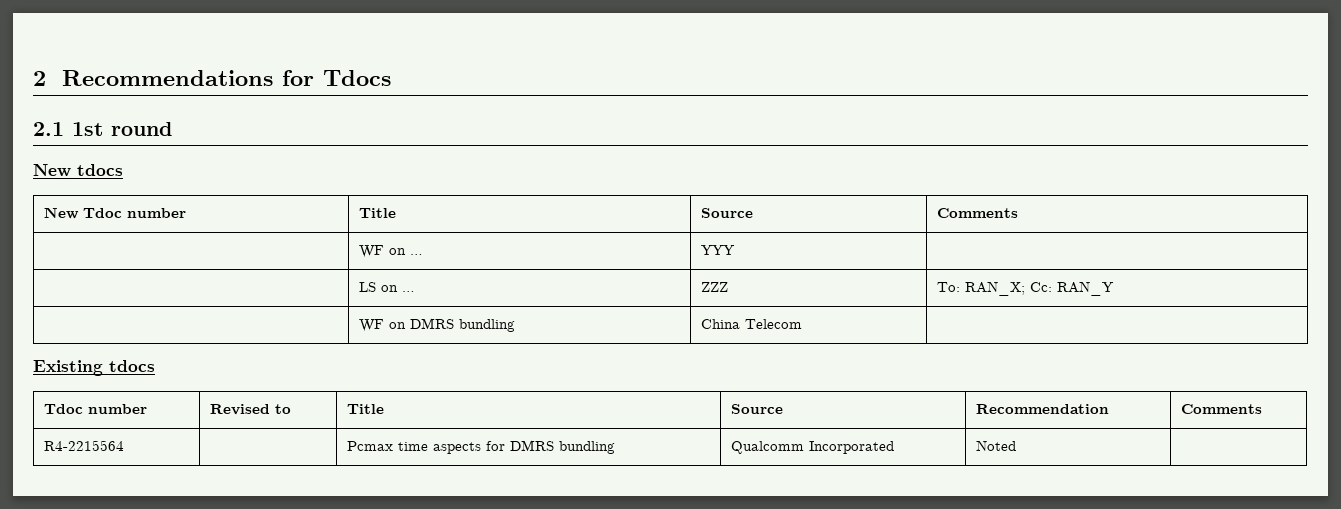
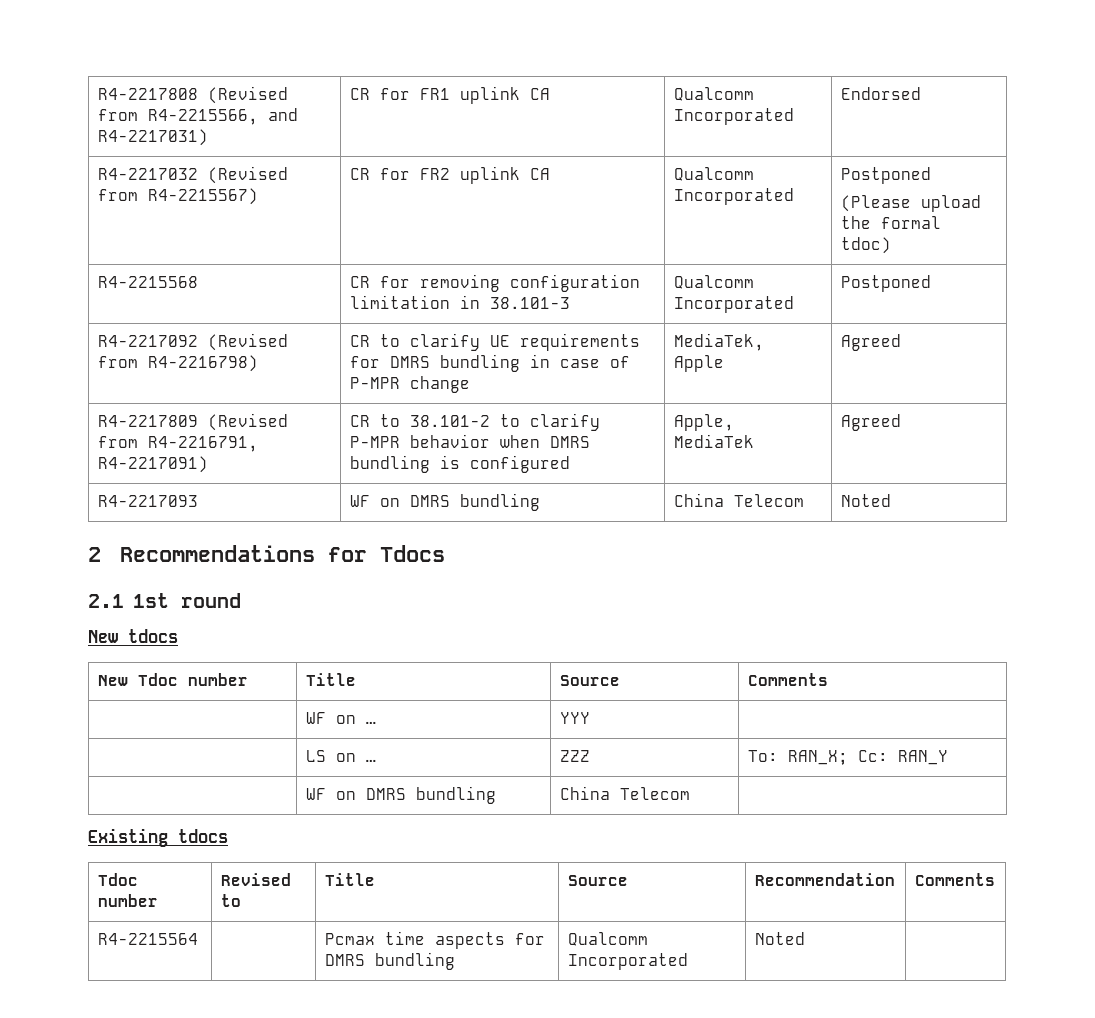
(33, 78) none -> [97,86,288,104] [97,108,298,125] [97,129,208,146] [349,86,550,104] [673,87,754,101] [673,108,794,125] [840,87,921,100] [97,166,288,184] [97,188,258,205] [349,166,550,184] [673,167,754,181] [673,188,794,205] [840,167,931,184] [840,195,981,212] [840,216,941,229] [840,237,891,254] [97,276,198,288] [349,274,640,292] [349,295,570,309] [673,275,754,289] [673,296,794,313] [840,275,931,292] [97,333,288,351] [97,355,258,372] [349,333,640,351] [349,354,630,372] [349,376,470,393] [673,333,764,351] [673,355,724,372] [840,334,901,351] [97,413,288,431] [97,436,258,452] [97,456,208,473] [349,413,600,431] [349,434,590,448] [349,455,570,473] [673,414,734,431] [673,434,754,448] [840,414,901,431] [97,495,198,507] [349,493,540,511] [673,493,804,507] [840,494,891,507] R4-2217808 (Revised from R4-2215566, and R4-2217031) | CR for FR1 uplink CA | Qualcomm Incorporated | Endorsed // R4-2217032 (Revised from R4-2215567) | CR for FR2 uplink CA | Qualcomm Incorporated | Postponed // (Please upload the formal tdoc) // R4-2215568 | CR for removing configuration limitation in 38.101-3 | Qualcomm Incorporated | Postponed // R4-2217092 (Revised from R4-2216798) | CR to clarify UE requirements for DMRS bundling in case of P-MPR change | MediaTek, Apple | Agreed // R4-2217809 (Revised from R4-2216791, R4-2217091) | CR to 38.101-2 to clarify P-MPR behavior when DMRS bundling is configured | Apple, MediaTek | Agreed // R4-2217093 | WF on DMRS bundling | China Telecom | Noted //

